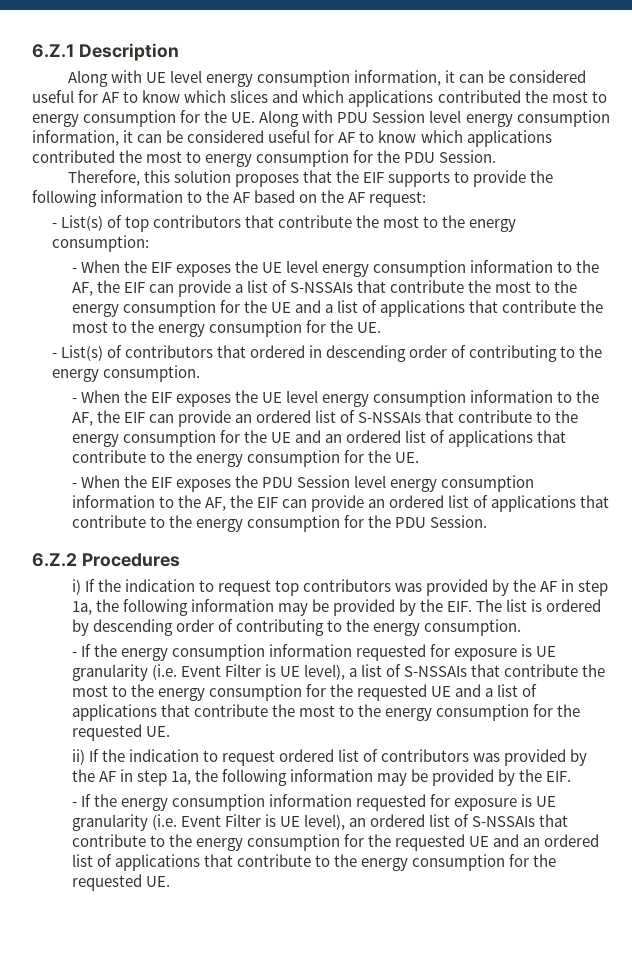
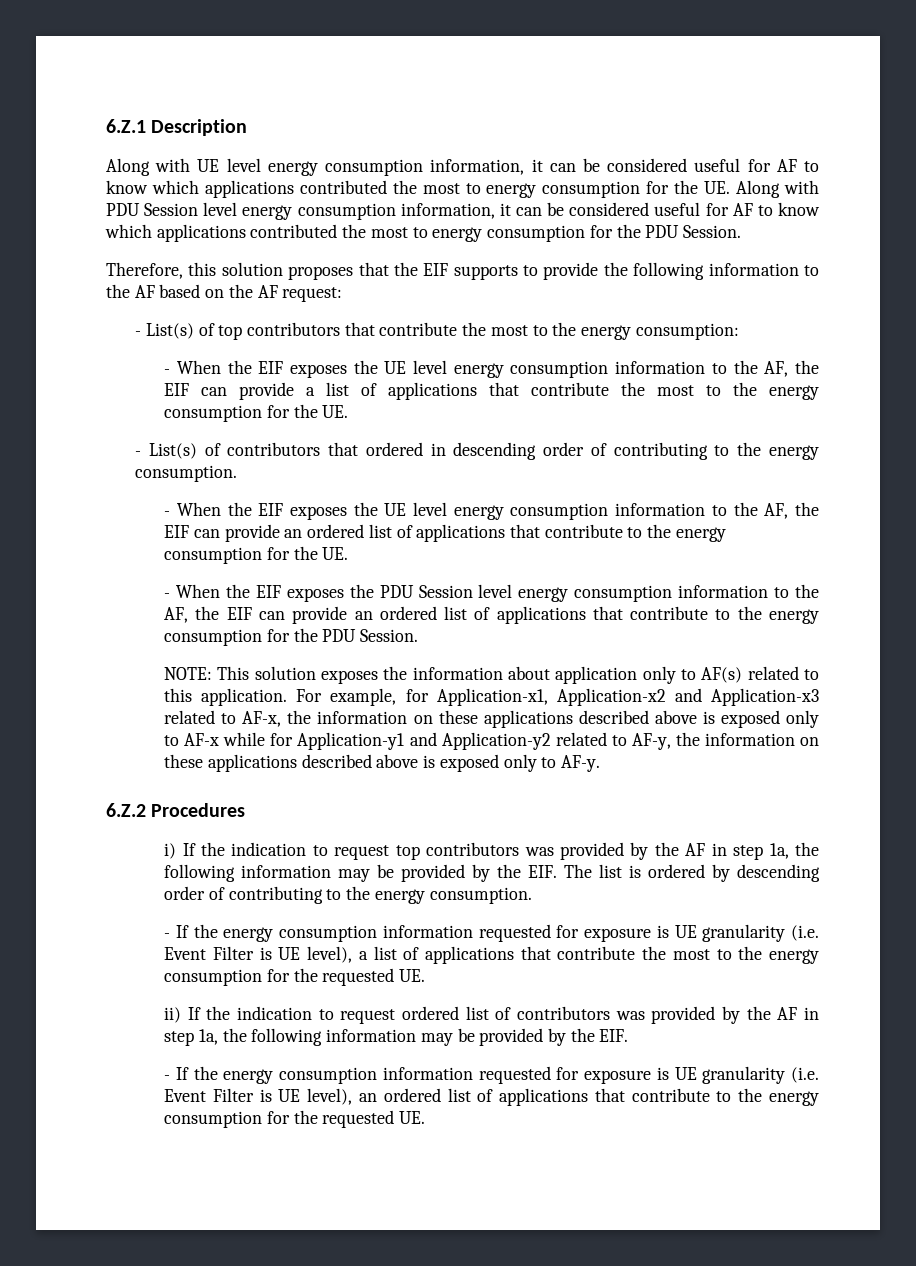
[230,90,345,103] slices and which -> (199, 187) none
[290,280,578,293] [71,300,378,317] S-NSSAIs that contribute the most to the energy consumption for the UE and a list of -> (378, 389) none
[358,410,579,423] [71,430,446,447] S-NSSAIs that contribute to the energy consumption for the UE and an ordered list of -> (413, 531) none
(488, 521) none -> [164,666,820,684] [164,688,820,706] [164,710,820,728] [164,732,820,750] [164,754,600,772] // NOTE: This solution exposes the information about application only to AF(s) related to this application. For example, for Application-x1, Application-x2 and Application-x3 related to AF-x, the information on these applications described above is exposed only to AF-x while for Application-y1 and Application-y2 related to AF-y, the information on these applications described above is exposed only to AF-y.
[404,664,606,677] [71,684,538,701] S-NSSAIs that contribute the most to the energy consumption for the requested UE and a list of -> (420, 953) none
[472,814,569,827] [71,834,600,851] [71,854,112,867] S-NSSAIs that contribute to the energy consumption for the requested UE and an ordered list of -> (494, 1095) none

